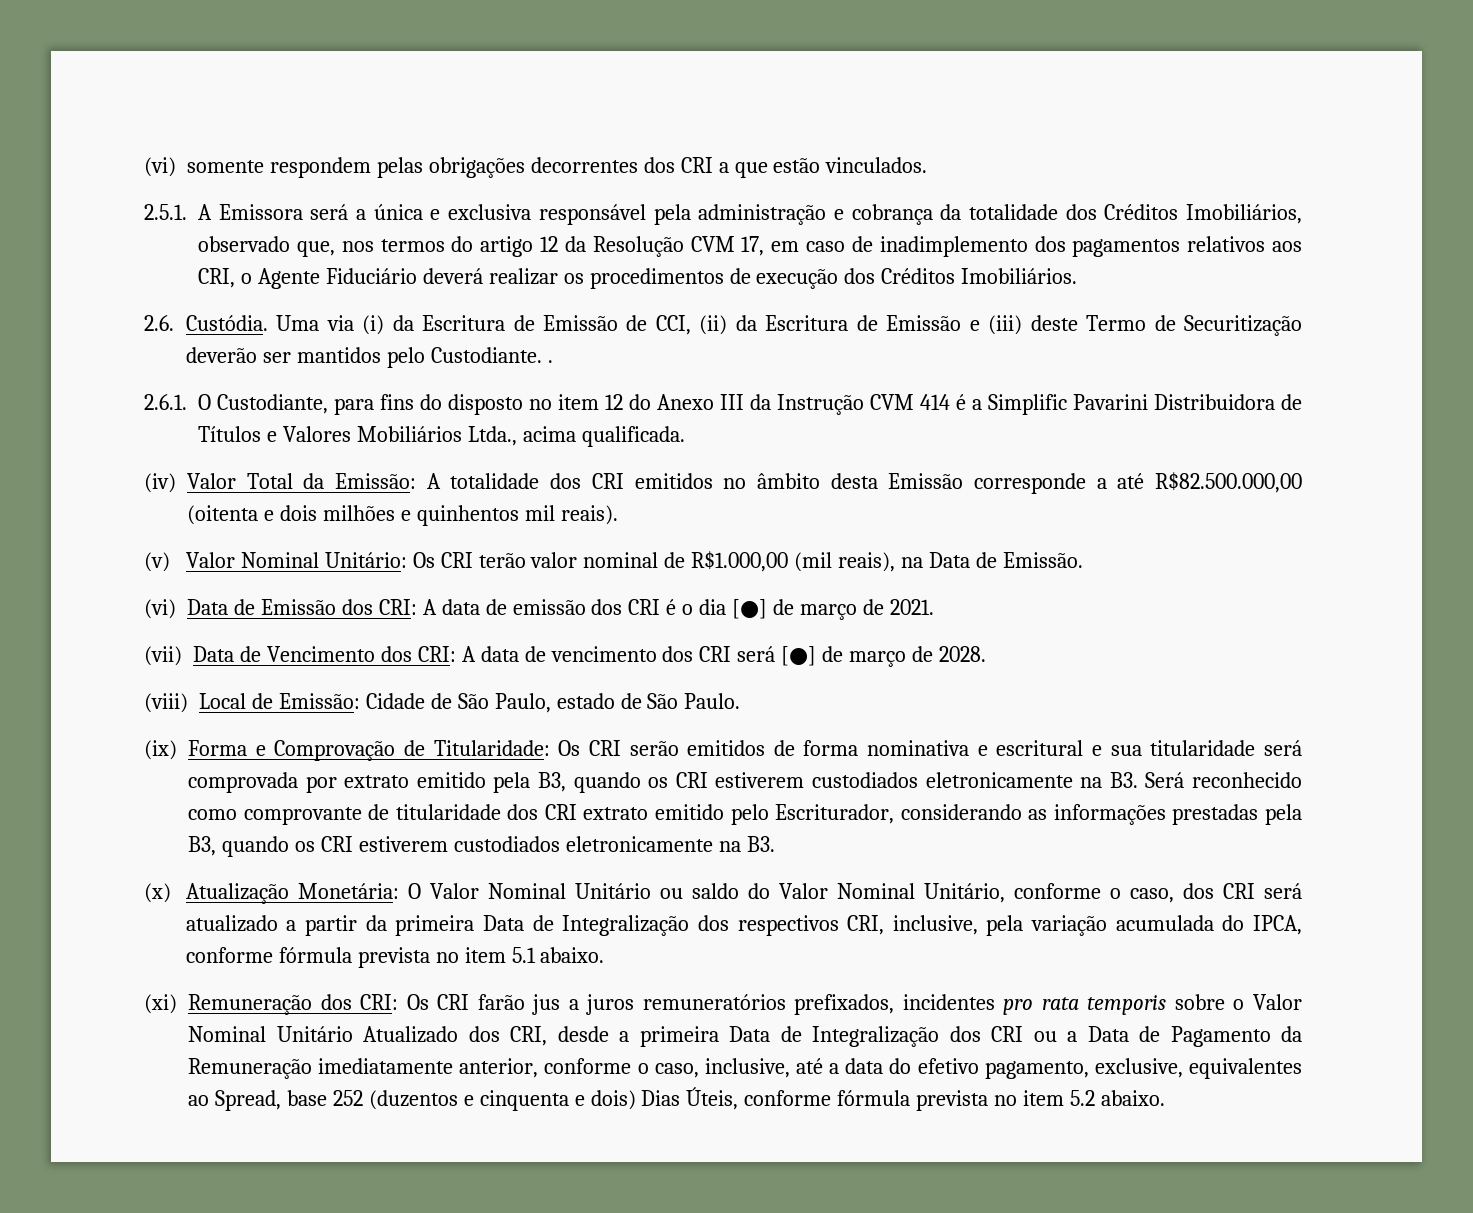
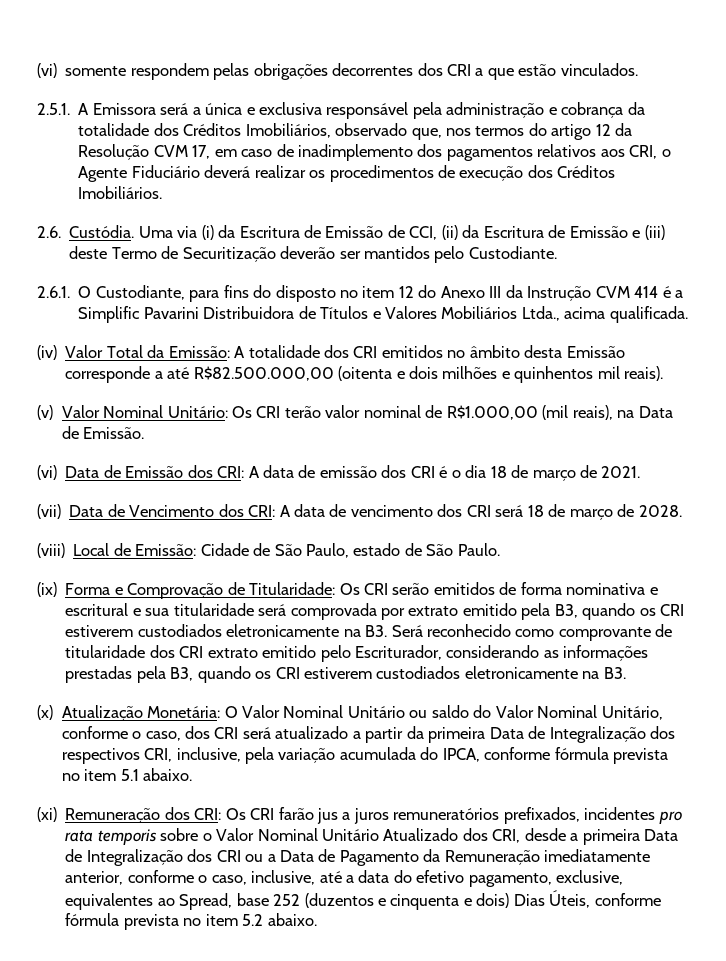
[547,360,553,363] . -> (557, 252) none
[732,599,768,619] [●] -> [490,466,507,478] 18
[781,646,817,666] [●] -> [527,505,544,517] 18

